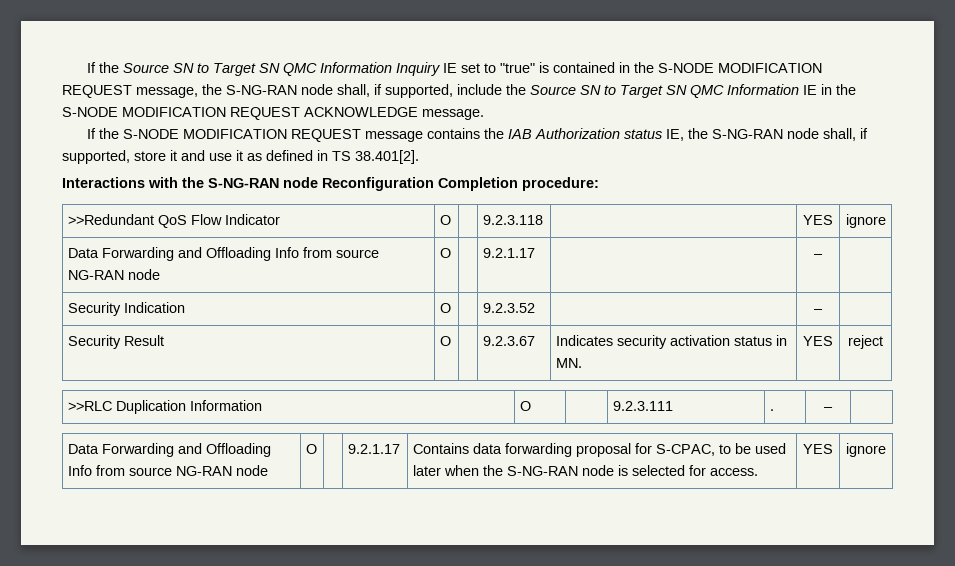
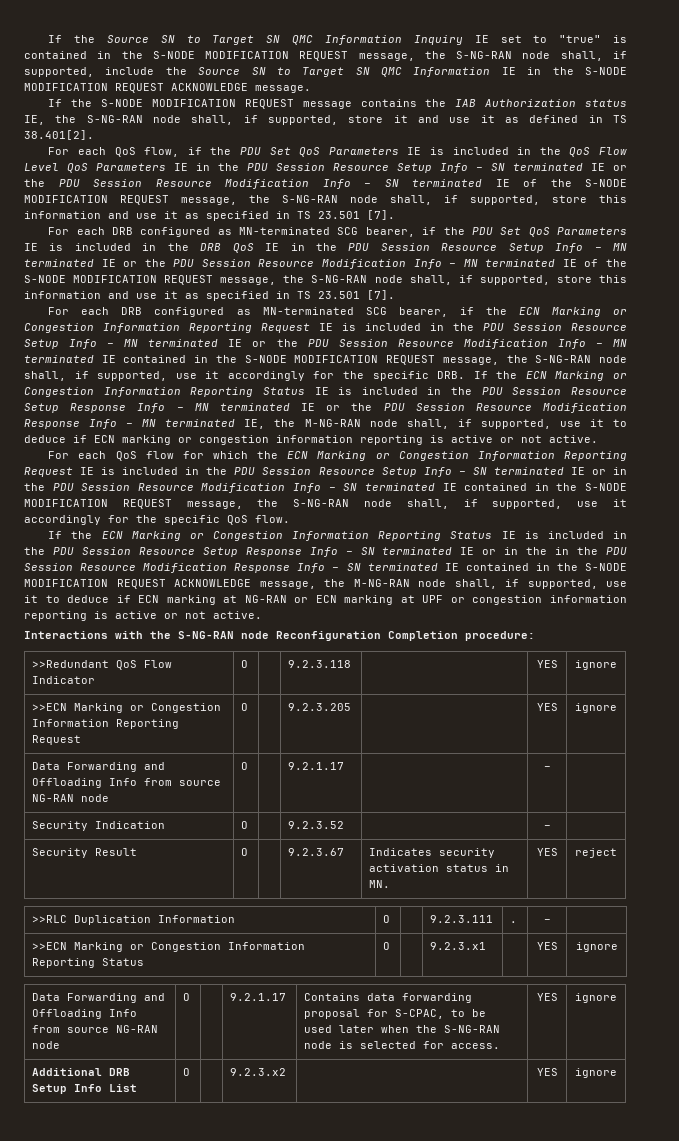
(419, 157) none -> [48,147,627,157] [24,163,627,173] [24,179,627,189] [24,195,627,205] [24,210,395,221] [48,227,628,237] [24,243,627,253] [24,259,627,269] [24,275,627,285] [24,290,395,301] [48,307,627,317] [24,323,627,333] [24,339,627,349] [24,355,628,365] [24,371,627,381] [24,387,627,397] [24,403,628,413] [24,419,627,429] [24,435,598,445] [48,451,627,461] [24,467,627,477] [24,483,628,493] [24,499,627,509] [24,515,290,525] [48,531,627,541] [24,547,627,557] [24,563,627,573] [24,579,627,589] [24,595,628,605] [24,611,262,621] // For each QoS flow, if the PDU Set QoS Parameters IE is included in the QoS Flow Level QoS Parameters IE in the PDU Session Resource Setup Info – SN terminated IE or the PDU Session Resource Modification Info – SN terminated IE of the S-NODE MODIFICATION REQUEST message, the S-NG-RAN node shall, if supported, store this information and use it as specified in TS 23.501 [7]. // For each DRB configured as MN-terminated SCG bearer, if the PDU Set QoS Parameters IE is included in the DRB QoS IE in the PDU Session Resource Setup Info – MN terminated IE or the PDU Session Resource Modification Info – MN terminated IE of the S-NODE MODIFICATION REQUEST message, the S-NG-RAN node shall, if supported, store this information and use it as specified in TS 23.501 [7]. // For each DRB configured as MN-terminated SCG bearer, if the ECN Marking or Congestion Information Reporting Request IE is included in the PDU Session Resource Setup Info – MN terminated IE or the PDU Session Resource Modification Info – MN terminated IE contained in the S-NODE MODIFICATION REQUEST message, the S-NG-RAN node shall, if supported, use it accordingly for the specific DRB. If the ECN Marking or Congestion Information Reporting Status IE is included in the PDU Session Resource Setup Response Info – MN terminated IE or the PDU Session Resource Modification Response Info – MN terminated IE, the M-NG-RAN node shall, if supported, use it to deduce if ECN marking or congestion information reporting is active or not active. // For each QoS flow for which the ECN Marking or Congestion Information Reporting Request IE is included in the PDU Session Resource Setup Info – SN terminated IE or in the PDU Session Resource Modification Info – SN terminated IE contained in the S-NODE MODIFICATION REQUEST message, the S-NG-RAN node shall, if supported, use it accordingly for the specific QoS flow. // If the ECN Marking or Congestion Information Reporting Status IE is included in the PDU Session Resource Setup Response Info – SN terminated IE or in the in the PDU Session Resource Modification Response Info – SN terminated IE contained in the S-NODE MODIFICATION REQUEST ACKNOWLEDGE message, the M-NG-RAN node shall, if supported, use it to deduce if ECN marking at NG-RAN or ECN marking at UPF or congestion information reporting is active or not active.
(886, 221) none -> [32,703,222,713] [32,719,180,729] [32,735,82,745] [241,703,249,711] [288,703,352,711] [536,703,558,711] [575,703,617,713] // >>ECN Marking or Congestion Information Reporting Request | O | | 9.2.3.205 | | YES | ignore
(833, 409) none -> [32,942,306,952] [32,958,145,968] [383,942,391,950] [430,942,487,950] [536,942,558,950] [575,942,618,952] // >>ECN Marking or Congestion Information Reporting Status | O | | 9.2.3.x1 | | YES | ignore
(886, 450) none -> [32,1068,131,1076] [32,1084,138,1094] [183,1068,191,1076] [230,1068,287,1076] [536,1068,558,1076] [575,1068,617,1078] // Additional DRB Setup Info List | O | | 9.2.3.x2 | | YES | ignore

